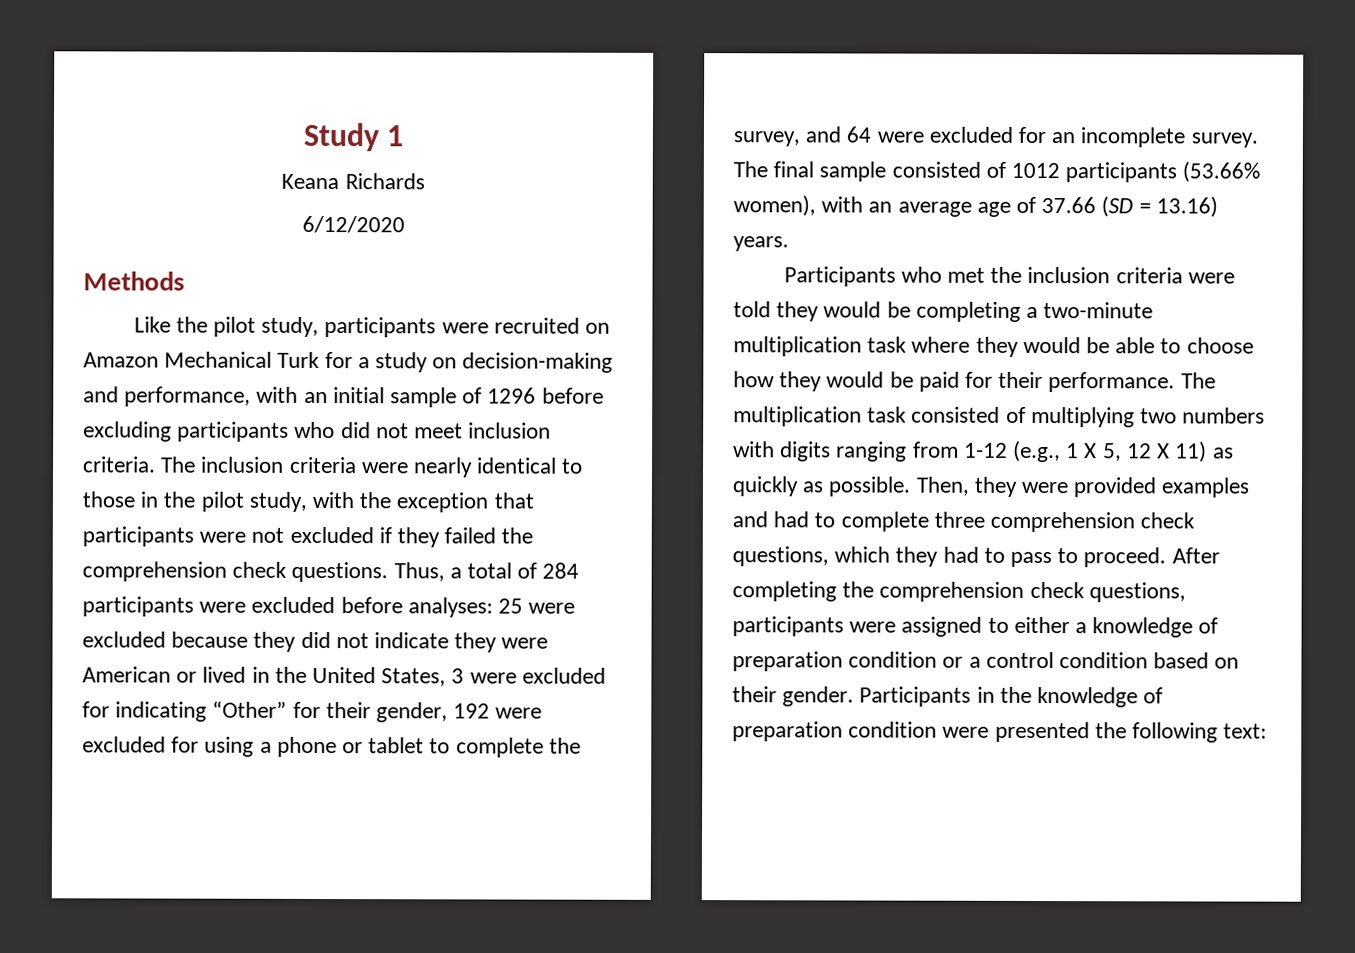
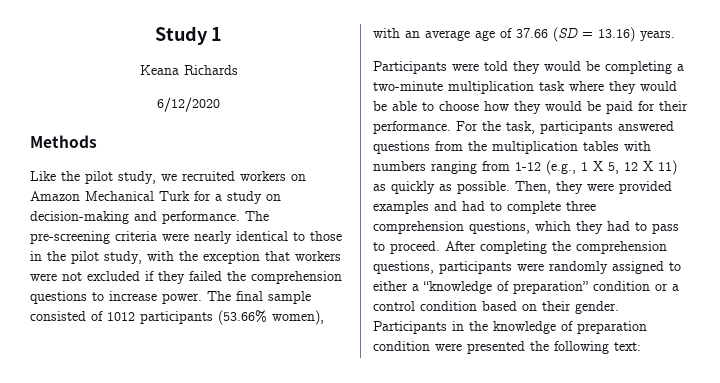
[324,317,580,338] participants were recruited -> [161,171,286,181] we recruited workers
[124,386,604,408] [83,421,552,442] [83,456,285,473] performance, with an initial sample of 1296 before excluding participants who did not meet inclusion criteria. The inclusion -> [162,211,269,224] [30,231,110,244] performance. The pre-screening
[82,526,194,547] participants -> [295,251,341,261] workers
[232,561,580,583] [82,596,576,618] [82,631,549,653] [82,666,606,687] [82,700,543,723] [82,736,581,758] [733,126,1258,148] check questions. Thus, a total of 284 participants were excluded before analyses: 25 were excluded because they did not indicate they were American or lived in the United States, 3 were excluded for indicating “Other” for their gender, 192 were excluded for using a phone or tablet to complete the survey, and 64 were excluded for an incomplete survey. -> [30,291,202,304] questions to increase power.
[900,266,1183,284] who met the inclusion criteria -> (447, 67) none
[1180,372,1216,389] [733,406,1266,428] [733,441,832,462] The multiplication task consisted of multiplying two numbers with digits -> [456,121,674,134] [373,141,651,154] [373,161,426,171] For the task, participants answered questions from the multiplication tables with numbers
[1140,512,1196,529] check -> (464, 227) none
[1029,581,1085,599] check -> (667, 247) none
(897, 627) none -> [549,261,608,274] randomly
[1092,617,1219,638] [732,651,843,672] knowledge of preparation -> [423,281,588,294] “knowledge of preparation”

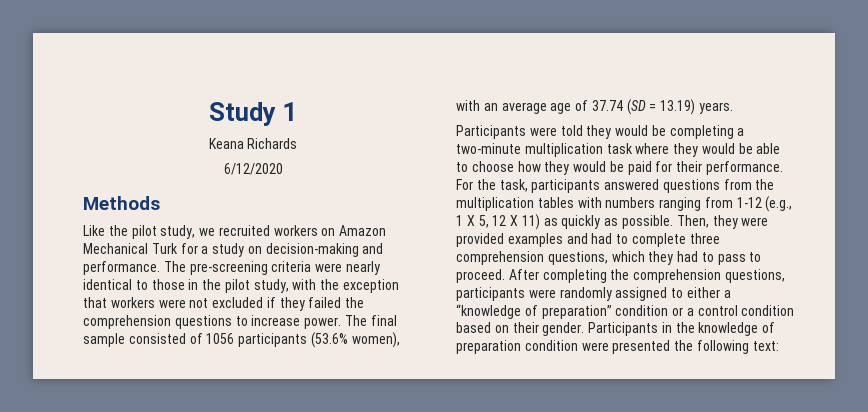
[107,310,267,325] 1012 participants (53.66% -> [206,332,348,348] 1056 participants (53.6%
[516,28,548,38] 37.66 -> [591,100,623,111] 37.74
[598,27,635,42] 13.16) -> [660,99,696,115] 13.19)

